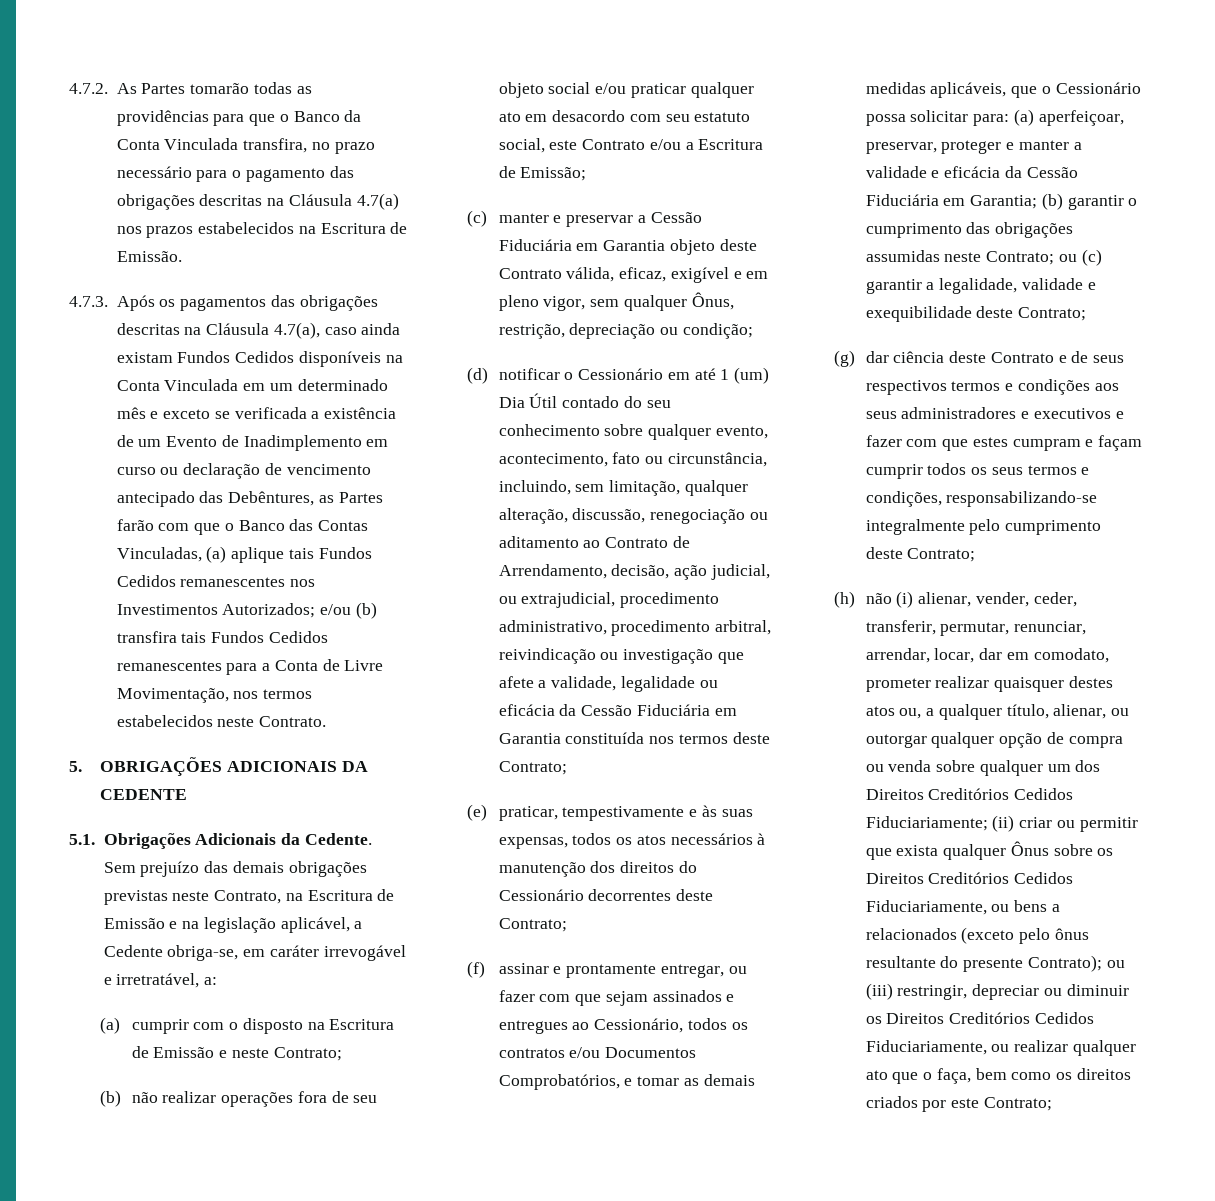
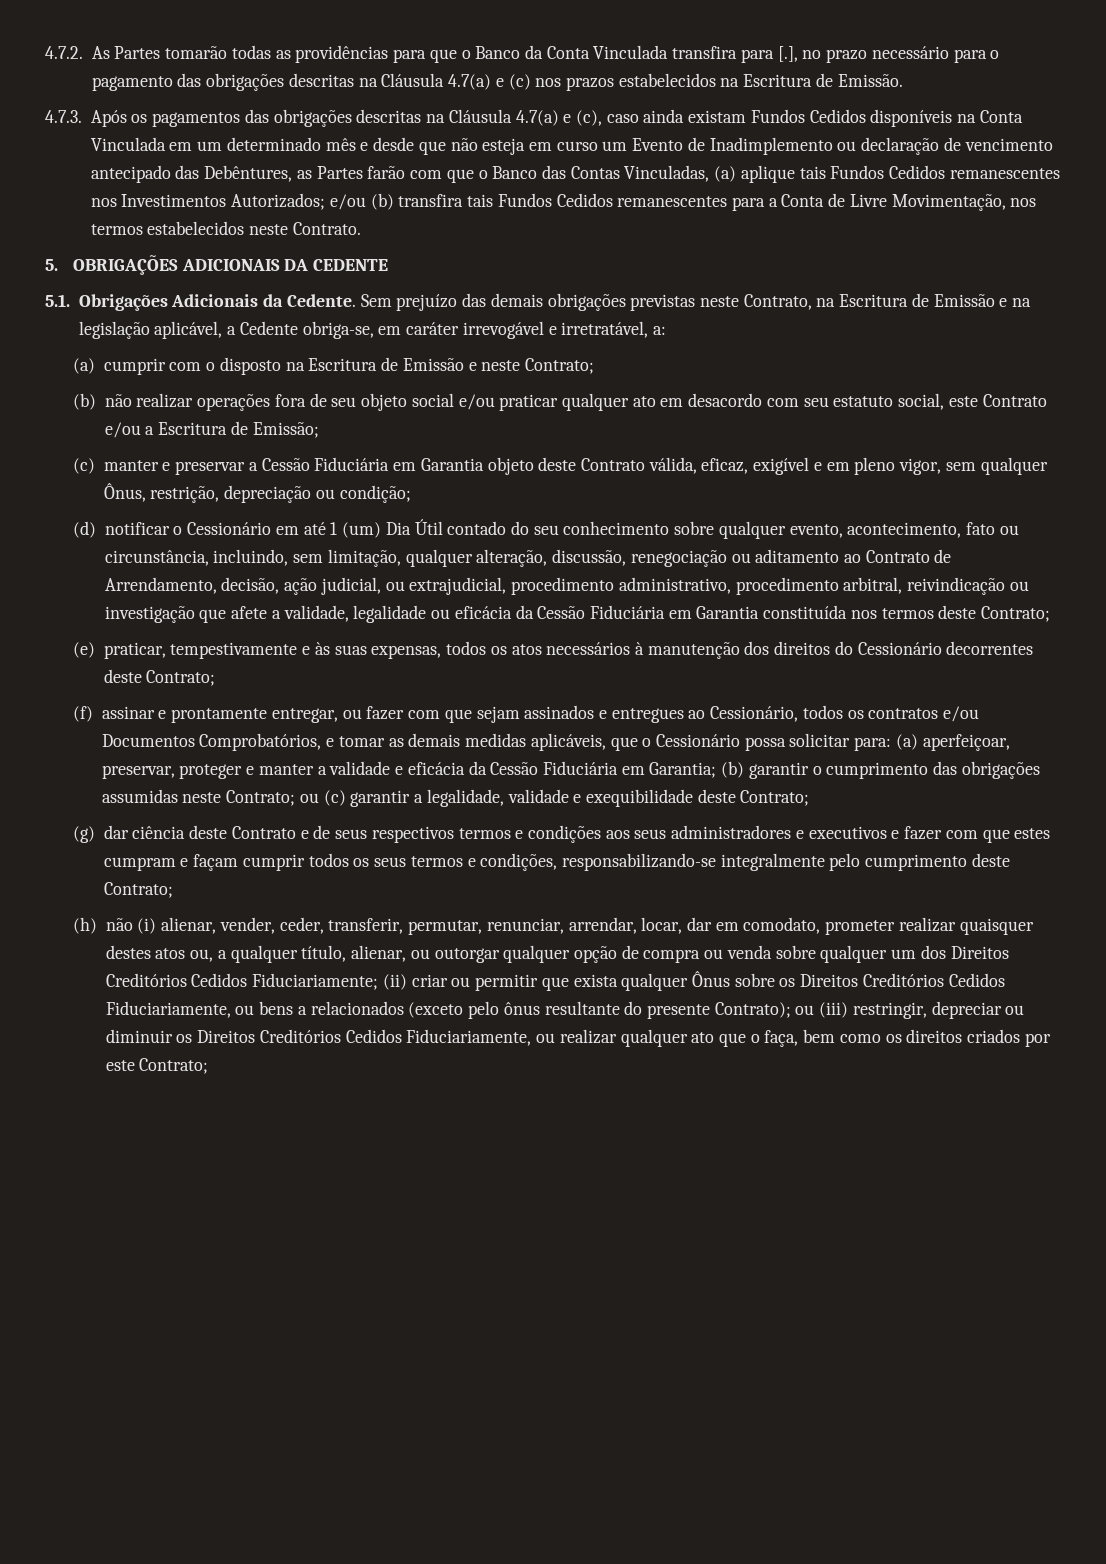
[243,138,308,153] transfira, -> [672,46,798,63] transfira para [.],
(399, 201) none -> [495,74,531,90] e (c)
[273,322,320,339] 4.7(a), -> [515,110,603,126] 4.7(a) e (c),
[163,407,397,419] [116,435,134,447] exceto se verificada a existência de -> [373,137,598,155] desde que não esteja em curso
[366,439,389,447] [116,467,156,475] em curso -> (833, 146) none

